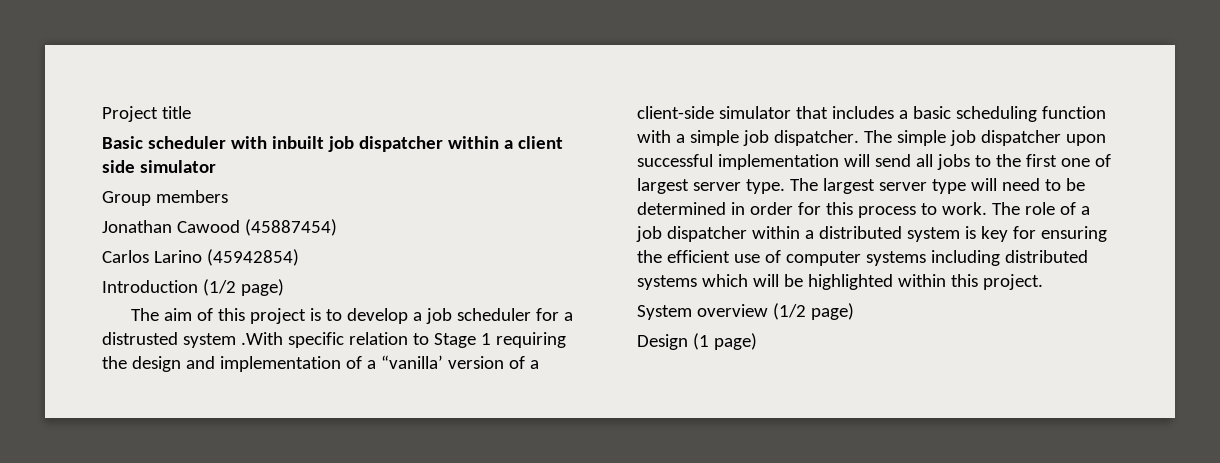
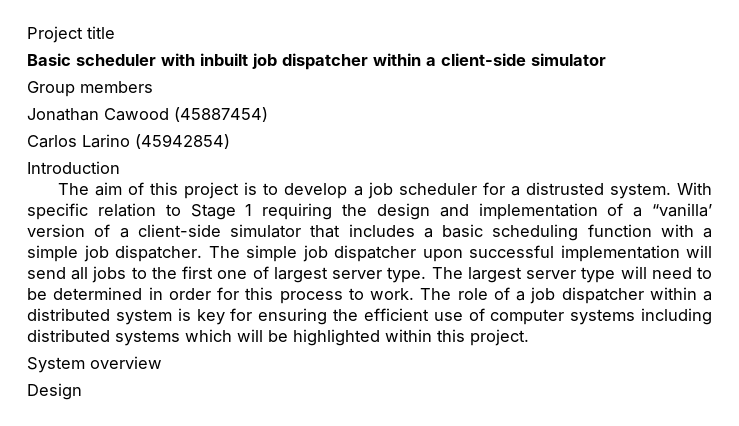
[517,136,563,149] [102,160,135,173] client side -> [441,53,526,66] client-side
[202,279,284,296] (1/2 page) -> (120, 167) none
[182,332,283,348] system .With -> [609,182,712,199] system. With
[772,303,854,320] (1/2 page) -> (162, 362) none
[692,333,757,350] (1 page) -> (82, 391) none

